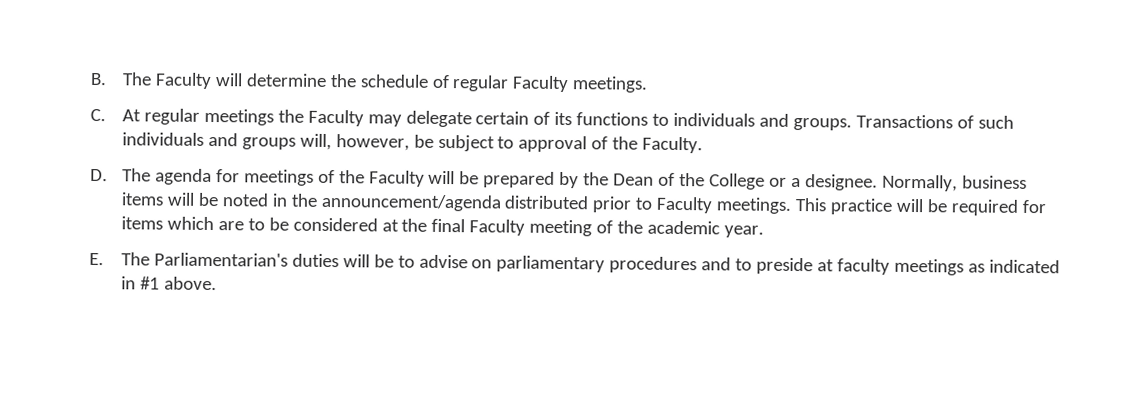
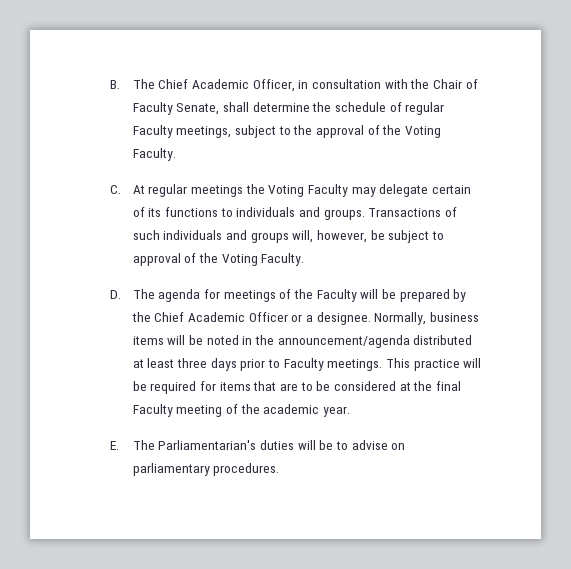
[154,72,243,89] Faculty will -> [158,79,478,92] [132,102,250,115] Chief Academic Officer, in consultation with the Chair of Faculty Senate, shall
[572,76,649,93] meetings. -> [176,125,441,138] [132,148,176,161] meetings, subject to the approval of the Voting Faculty.
(304, 116) none -> [268,185,305,197] Voting
(639, 143) none -> [221,254,258,266] Voting
[613,172,766,190] Dean of the College -> [154,312,288,322] Chief Academic Officer
(590, 202) none -> [132,358,237,371] at least three days
[166,216,214,231] which -> [253,381,277,391] that
[609,256,1061,276] [120,276,217,291] procedures and to preside at faculty meetings as indicated in #1 above. -> [213,463,280,476] procedures.

